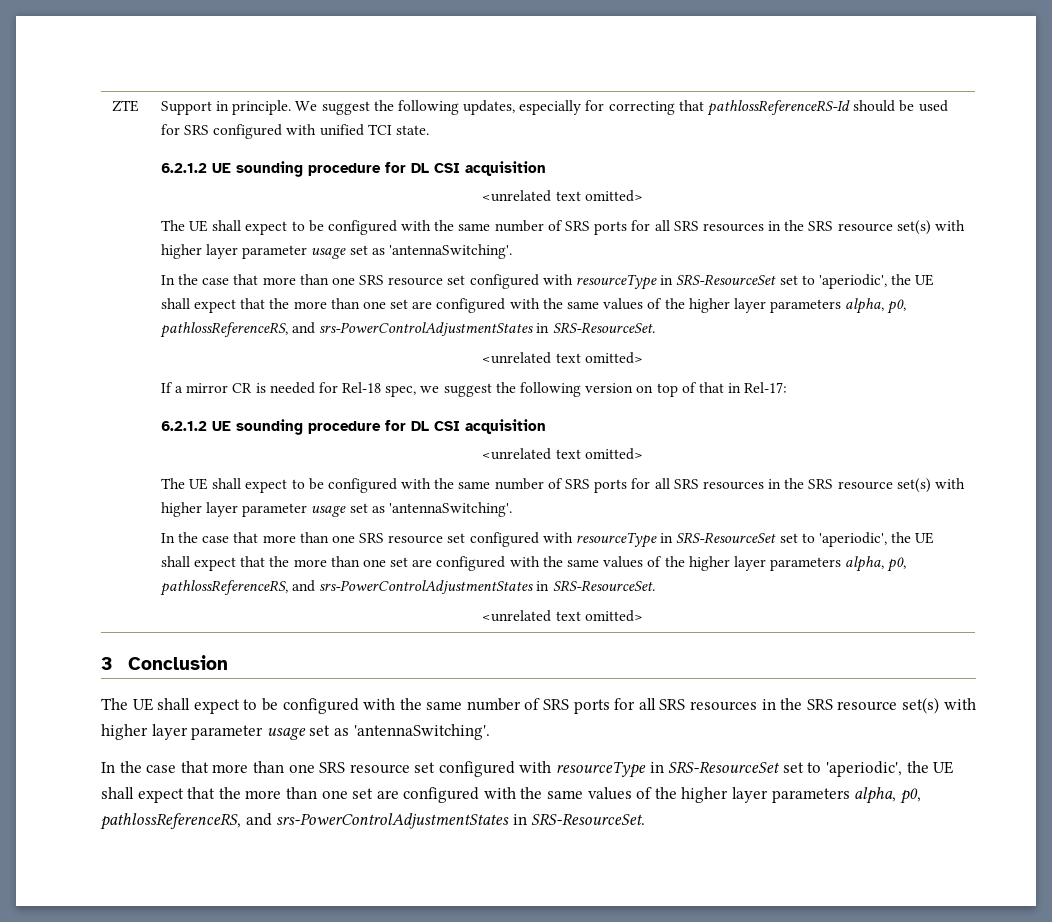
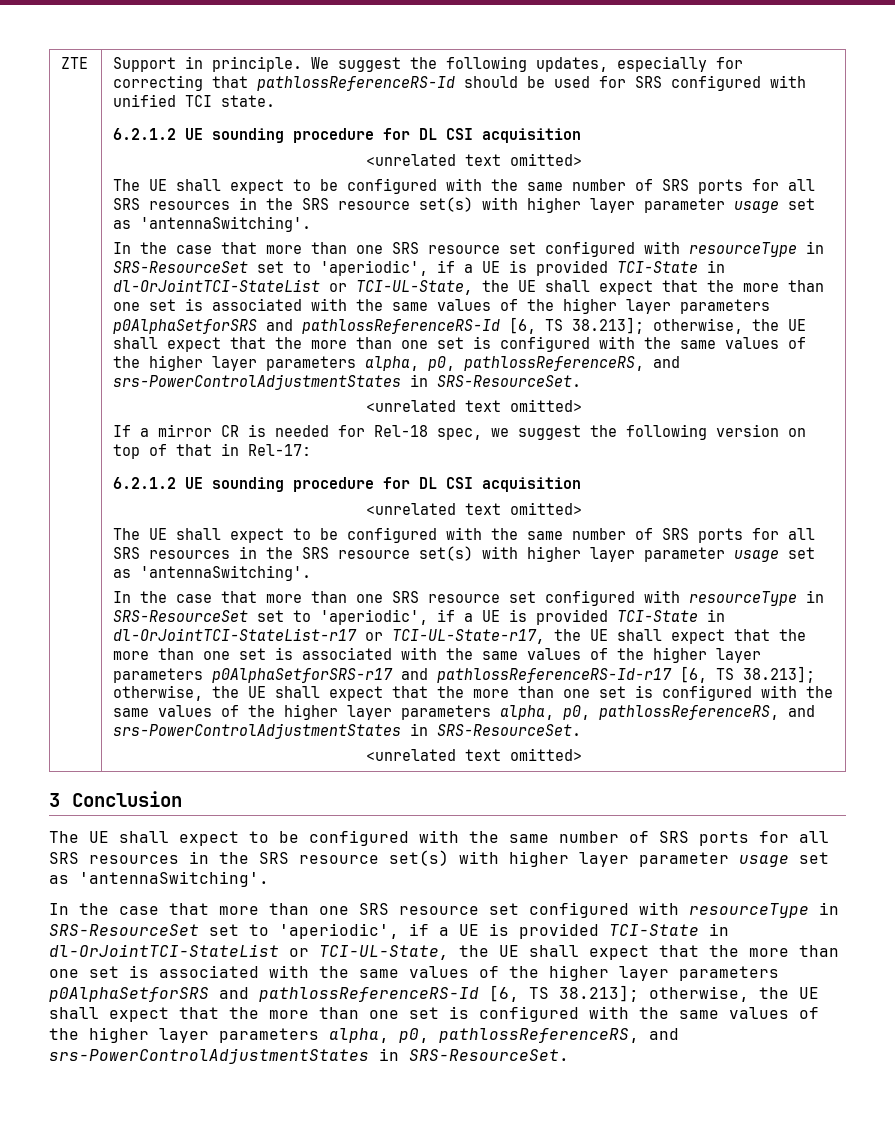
(887, 281) none -> [437,260,726,276] [113,279,474,295] if a UE is provided TCI-State in dl-OrJointTCI-StateList or TCI-UL-State,
[412,301,433,309] are -> [185,298,771,314] [113,317,807,334] [113,336,492,352] is associated with the same values of the higher layer parameters p0AlphaSetforSRS and pathlossReferenceRS-Id [6, TS 38.213]; otherwise, the UE shall expect that the more than one set is
(887, 539) none -> [437,609,726,625] [113,628,546,644] if a UE is provided TCI-State in dl-OrJointTCI-StateList-r17 or TCI-UL-State-r17,
[412,559,433,567] are -> [275,647,762,663] [113,666,816,683] [113,685,654,701] is associated with the same values of the higher layer parameters p0AlphaSetforSRS-r17 and pathlossReferenceRS-Id-r17 [6, TS 38.213]; otherwise, the UE shall expect that the more than one set is
(903, 769) none -> [409,923,729,939] [49,944,449,960] if a UE is provided TCI-State in dl-OrJointTCI-StateList or TCI-UL-State,
[376,790,399,799] are -> [129,965,779,981] [49,985,819,1002] [49,1006,469,1022] is associated with the same values of the higher layer parameters p0AlphaSetforSRS and pathlossReferenceRS-Id [6, TS 38.213]; otherwise, the UE shall expect that the more than one set is

